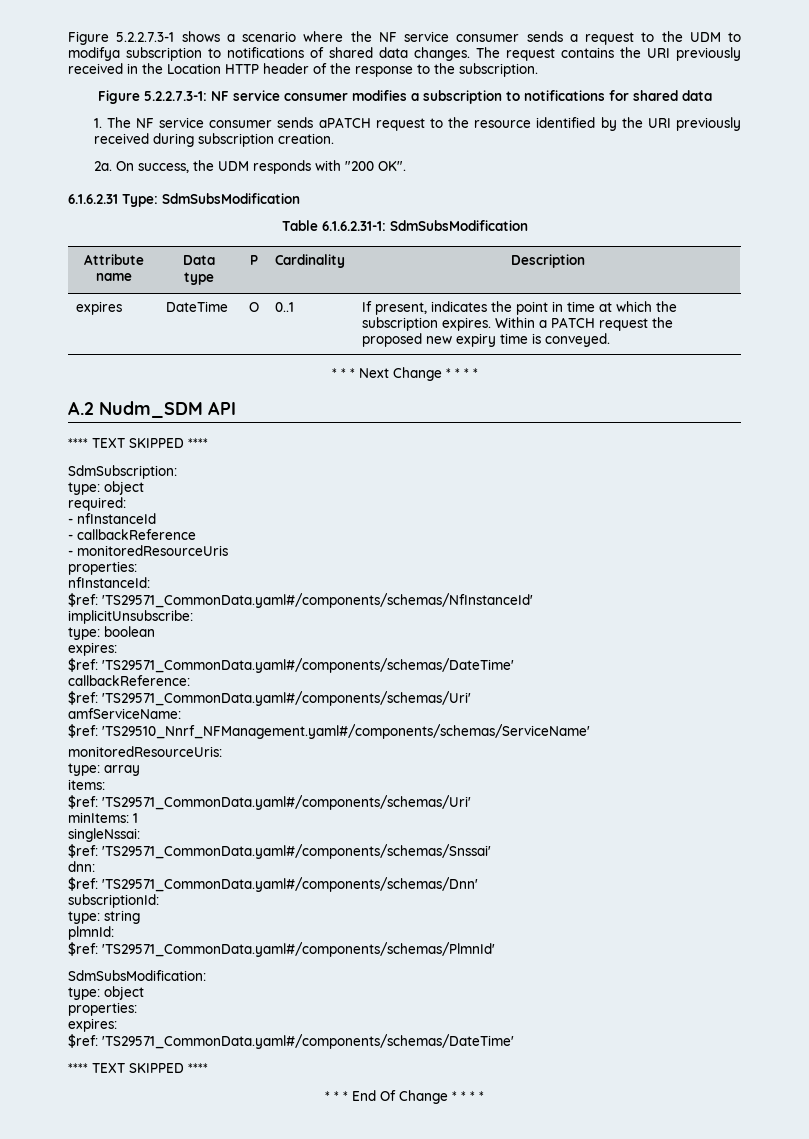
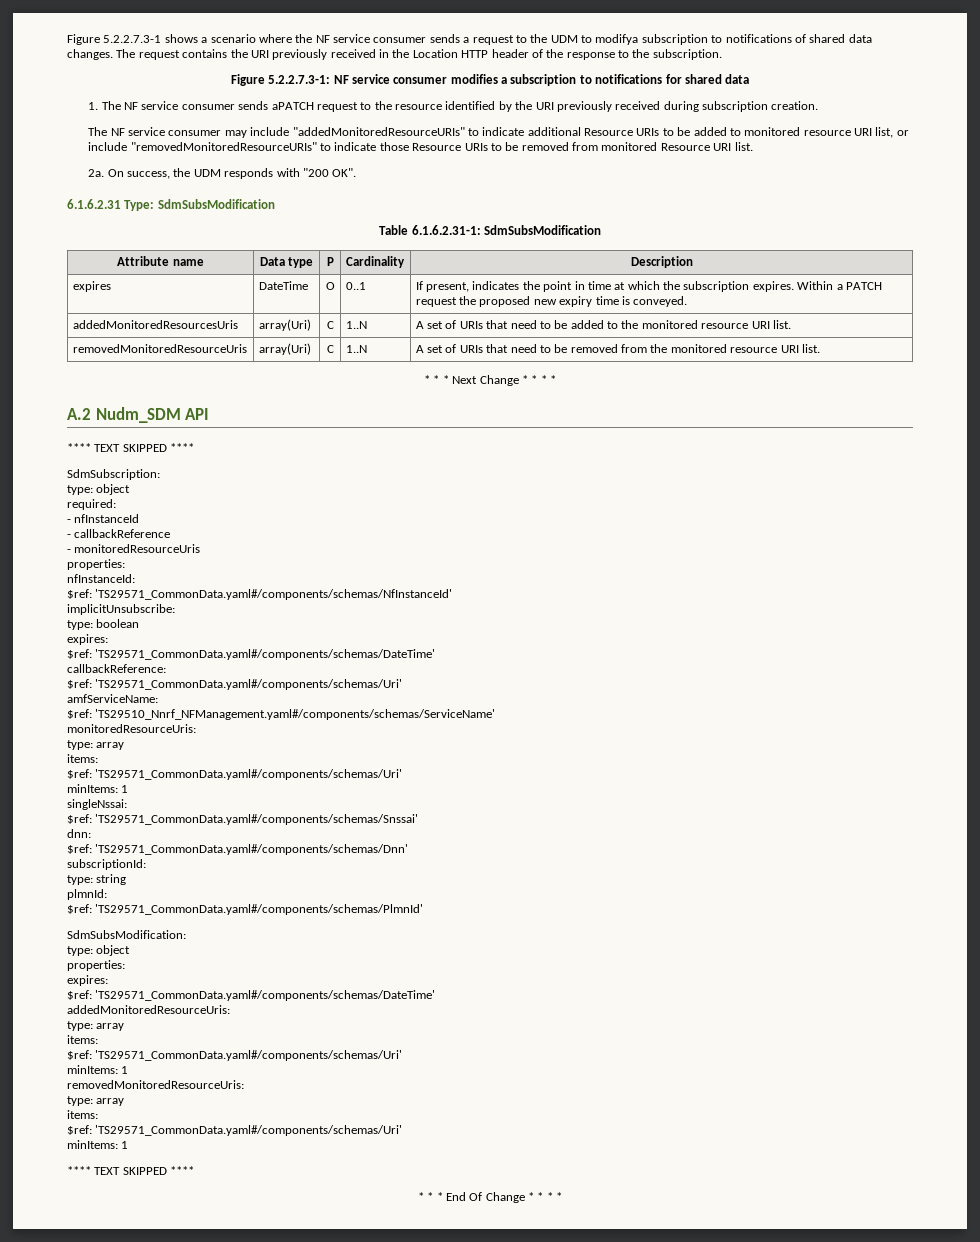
(334, 138) none -> [88,127,909,138] [88,142,753,151] // The NF service consumer may include "addedMonitoredResourceURIs" to indicate additional Resource URIs to be added to monitored resource URI list, or include "removedMonitoredResourceURIs" to indicate those Resource URIs to be removed from monitored Resource URI list.
(611, 340) none -> [72,320,238,329] [258,319,311,331] [326,321,334,329] [345,321,367,329] [415,320,791,329] [72,344,247,353] [258,343,311,355] [326,345,334,353] [345,345,367,353] [415,344,820,353] // addedMonitoredResourcesUris | array(Uri) | C | 1..N | A set of URIs that need to be added to the monitored resource URI list. // removedMonitoredResourceUris | array(Uri) | C | 1..N | A set of URIs that need to be removed from the monitored resource URI list.
(514, 1041) none -> [67,1005,230,1014] [67,1021,125,1031] [67,1035,98,1044] [67,1050,403,1061] [67,1065,129,1074] [67,1080,244,1089] [67,1096,125,1106] [67,1110,98,1119] [67,1125,403,1136] [67,1140,129,1149] // addedMonitoredResourceUris: // type: array // items: // $ref: 'TS29571_CommonData.yaml#/components/schemas/Uri' // minItems: 1 // removedMonitoredResourceUris: // type: array // items: // $ref: 'TS29571_CommonData.yaml#/components/schemas/Uri' // minItems: 1

